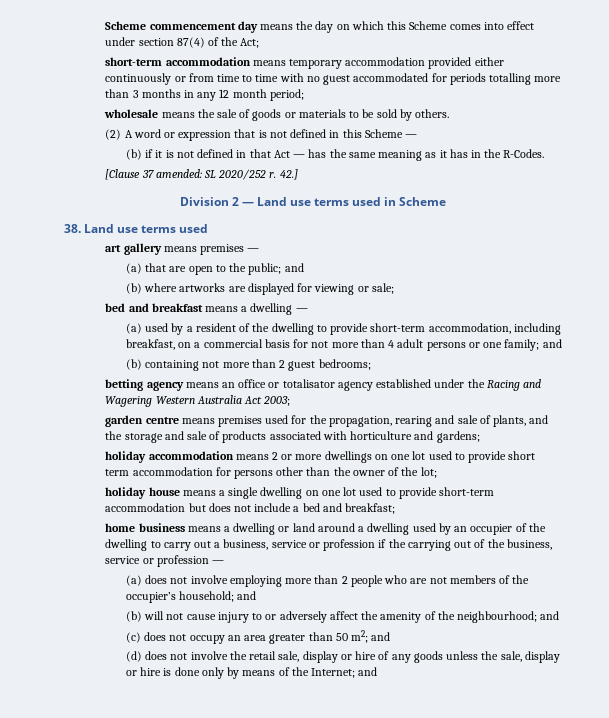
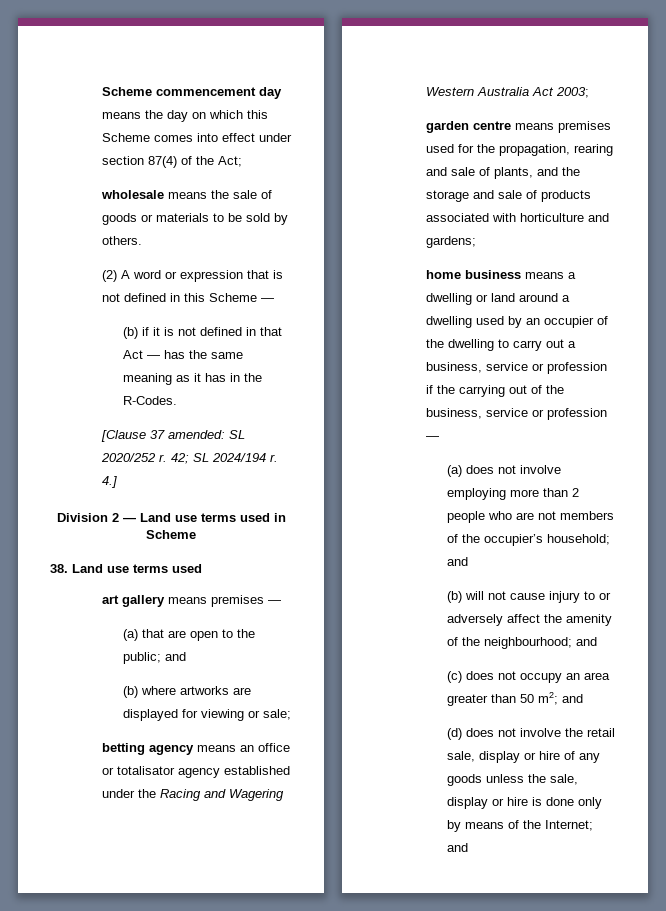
[105,57,504,69] [105,73,562,85] [105,89,304,101] // short-term accommodation means temporary accommodation provided either continuously or from time to time with no guest accommodated for periods totalling more than 3 months in any 12 month period; -> (242, 161) none
[279,169,298,180] 42.] -> [170,453,278,464] [101,476,117,488] 42; SL 2024/194 r. 4.]
[105,303,308,315] [125,323,561,335] [125,339,562,351] [125,359,371,371] // bed and breakfast means a dwelling — // (a) used by a resident of the dwelling to provide short-term accommodation, including breakfast, on a commercial basis for not more than 4 adult persons or one family; and // (b) containing not more than 2 guest bedrooms; -> (291, 714) none
[105,451,536,463] [105,467,437,479] [105,487,495,499] [105,503,396,514] // holiday accommodation means 2 or more dwellings on one lot used to provide short term accommodation for persons other than the owner of the lot; // holiday house means a single dwelling on one lot used to provide short-term accommodation but does not include a bed and breakfast; -> (476, 242) none

